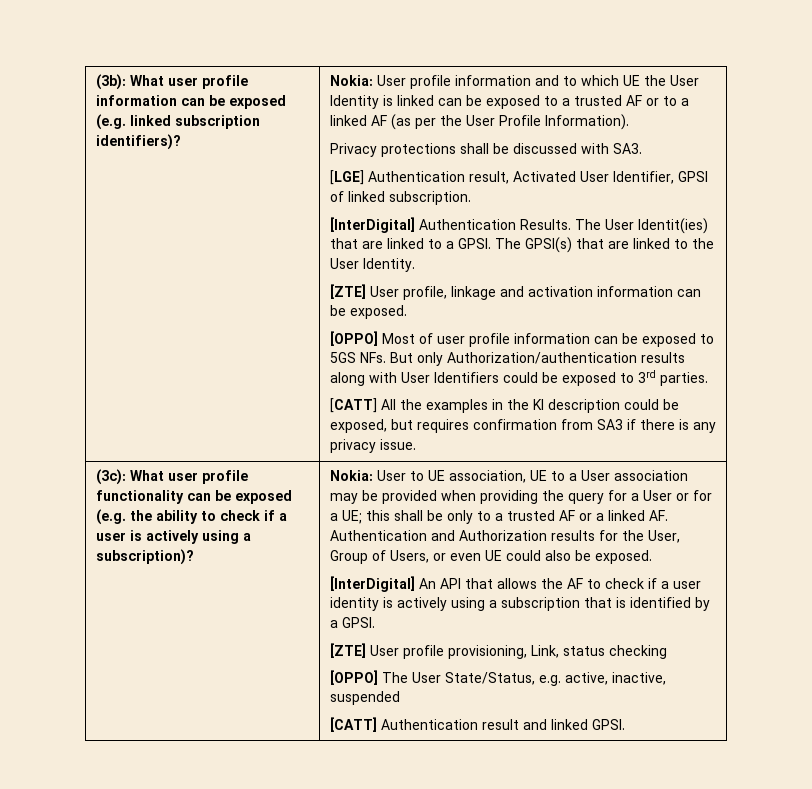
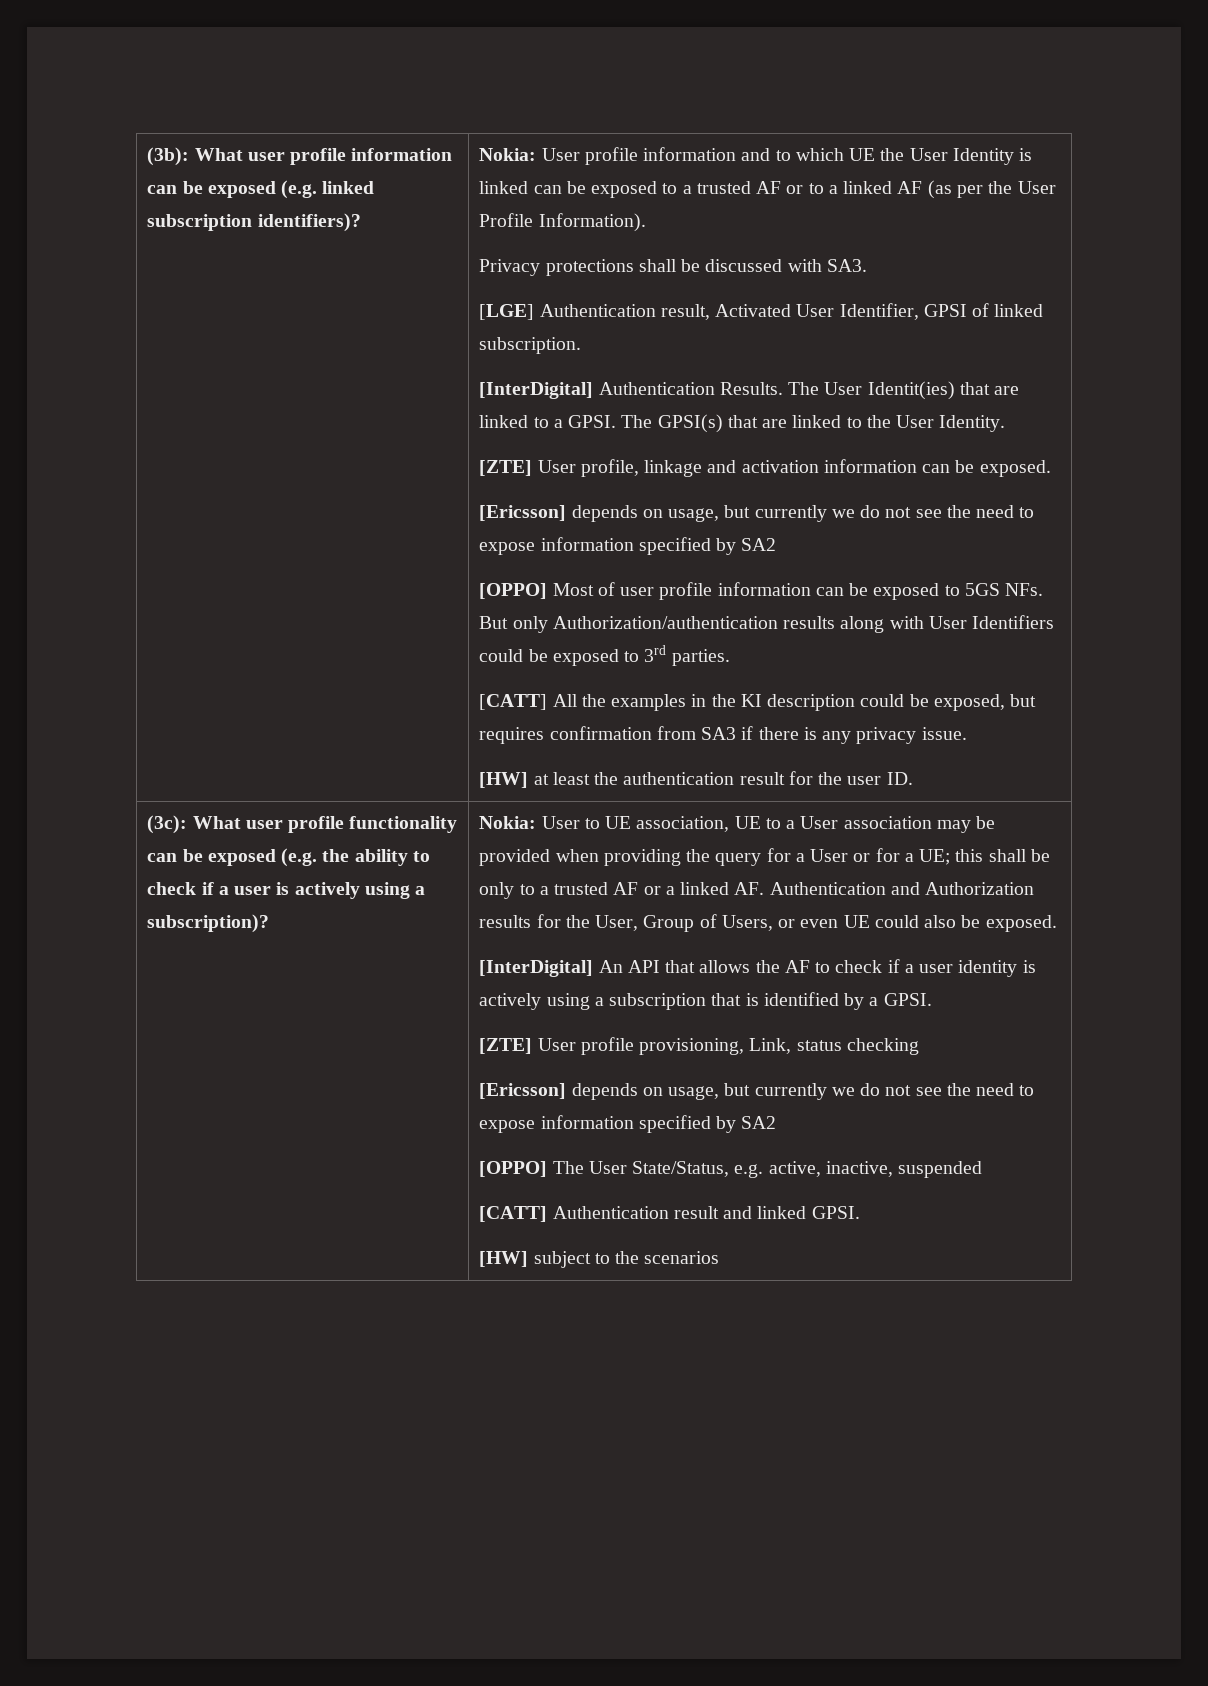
(407, 312) none -> [479,505,1035,522] [479,537,777,555] // [Ericsson] depends on usage, but currently we do not see the need to expose information specified by SA2
(416, 444) none -> [479,771,913,788] // [HW] at least the authentication result for the user ID.
(667, 652) none -> [479,1083,1035,1100] [479,1115,777,1133] // [Ericsson] depends on usage, but currently we do not see the need to expose information specified by SA2
(625, 724) none -> [479,1251,720,1268] // [HW] subject to the scenarios

